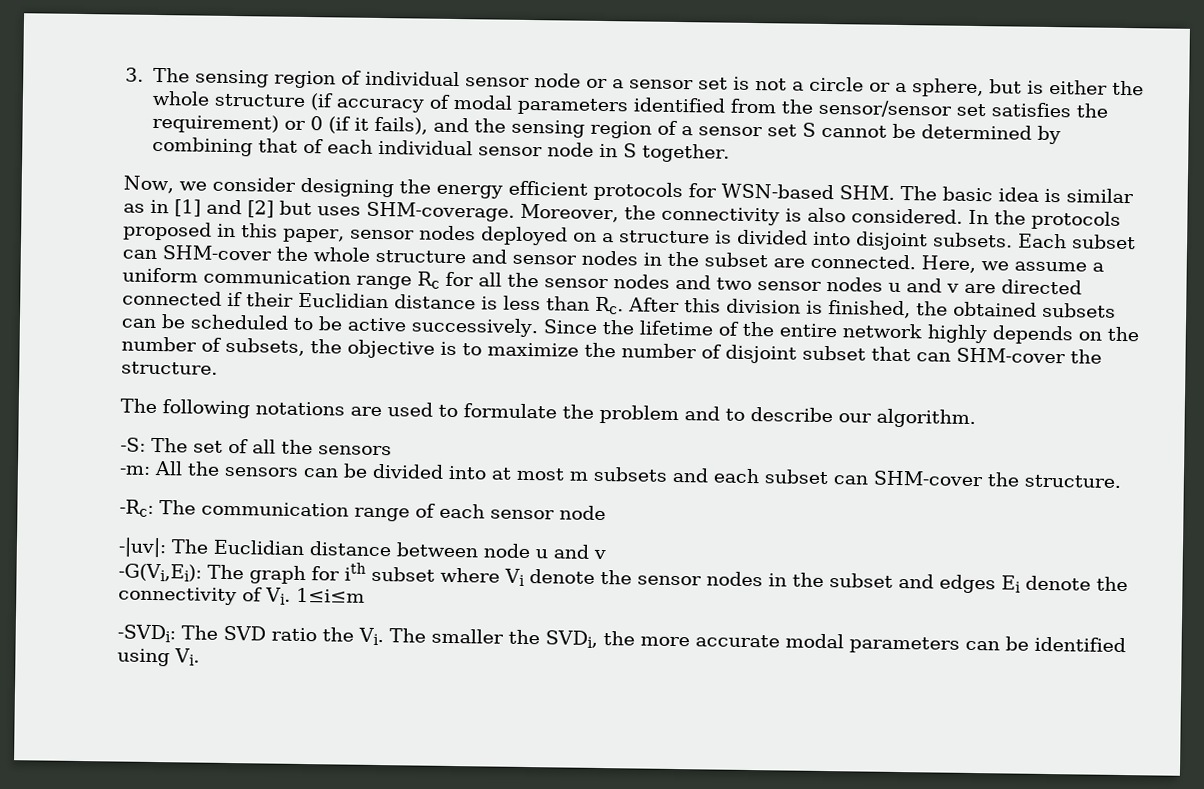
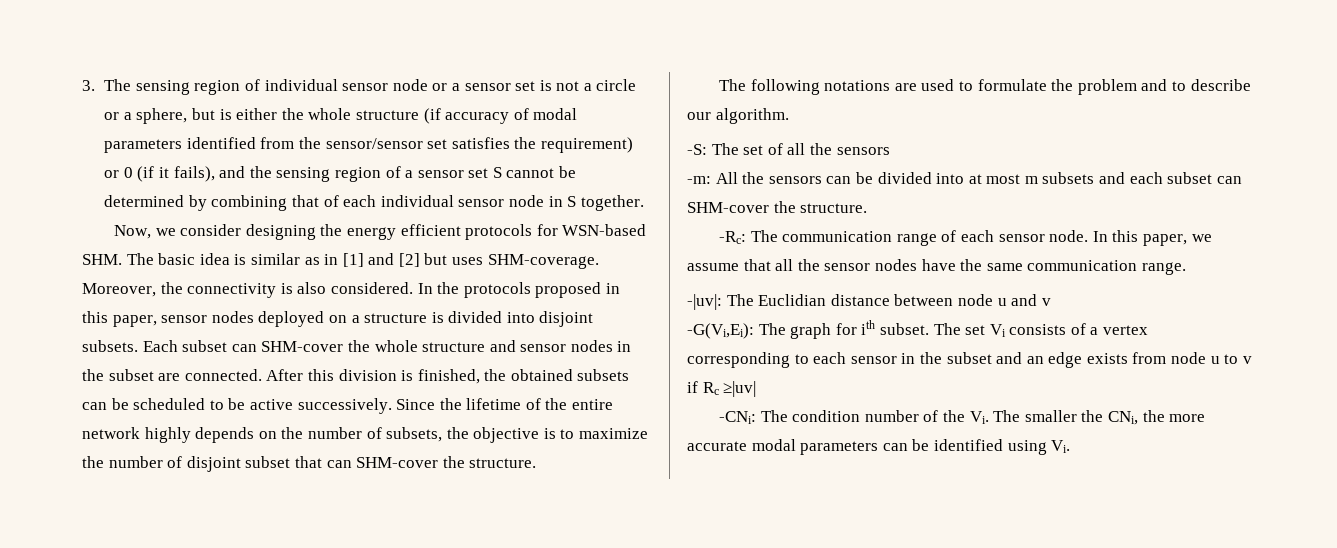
[921,255,1104,274] [122,267,1082,295] [122,290,624,315] Here, we assume a uniform communication range Rc for all the sensor nodes and two sensor nodes u and v are directed connected if their Euclidian distance is less than Rc. -> (262, 375) none
[559,505,606,521] node -> [1049,230,1212,246] [687,259,1186,275] node. In this paper, we assume that all the sensor nodes have the same communication range.
[371,566,1128,594] [118,586,365,606] [117,624,317,643] subset where Vi denote the sensor nodes in the subset and edges Ei denote the connectivity of Vi. 1≤i≤m // -SVDi: The SVD ratio -> [879,323,1149,337] [687,352,1252,368] [687,381,757,397] [719,410,939,424] subset. The set Vi consists of a vertex corresponding to each sensor in the subset and an edge exists from node u to v if Rc ≥|uv| // -CNi: The condition number of
[545,630,598,648] SVDi, -> [1107,411,1138,425] CNi,

